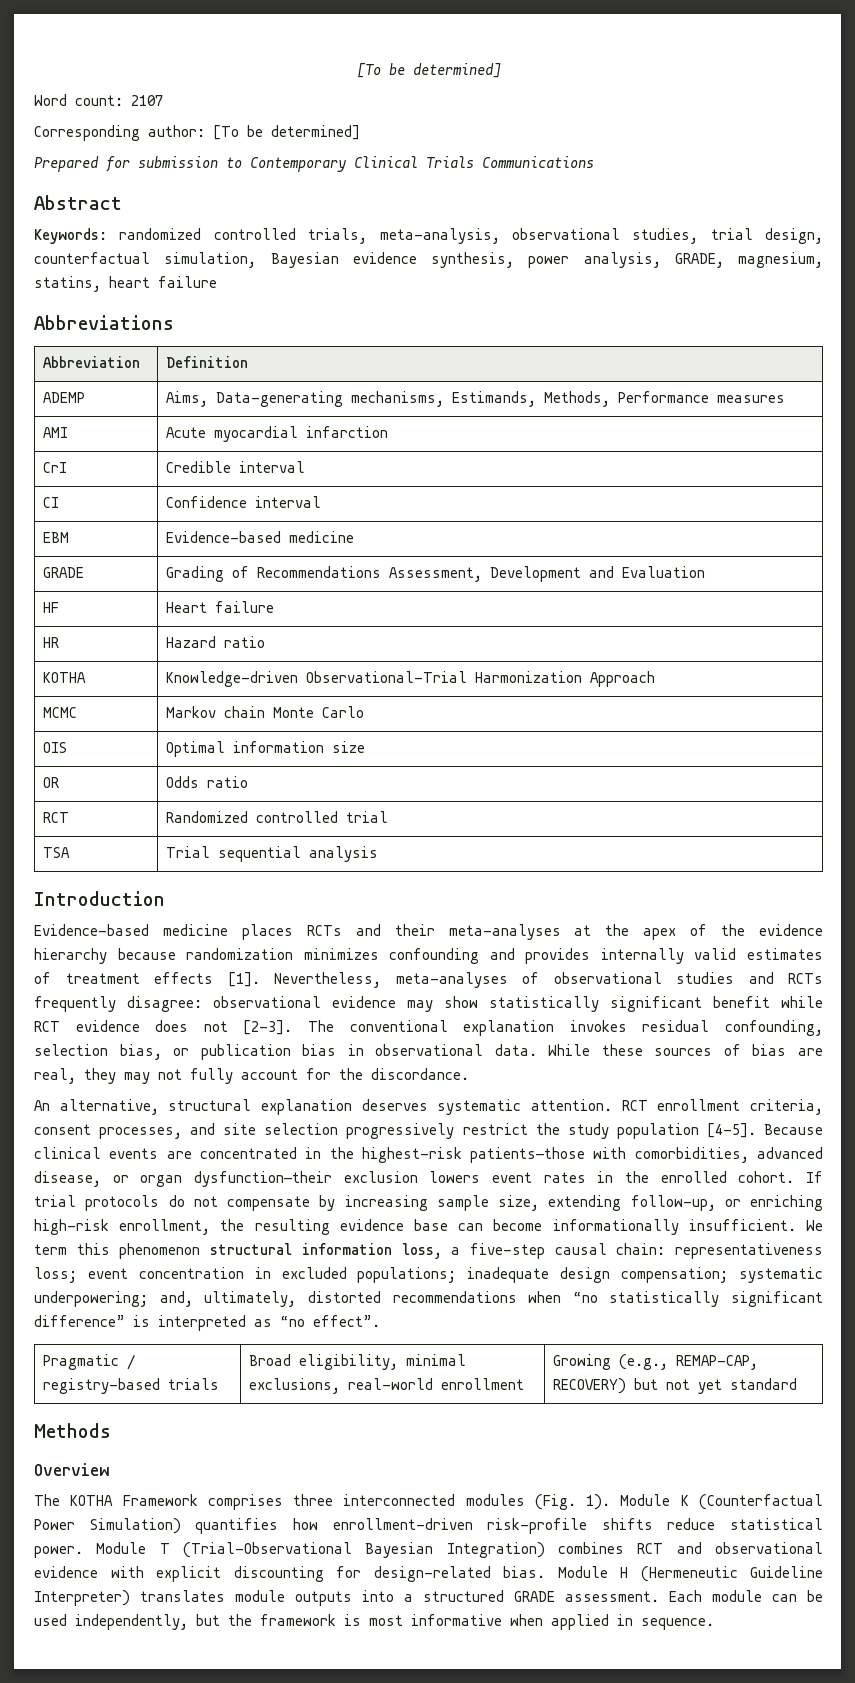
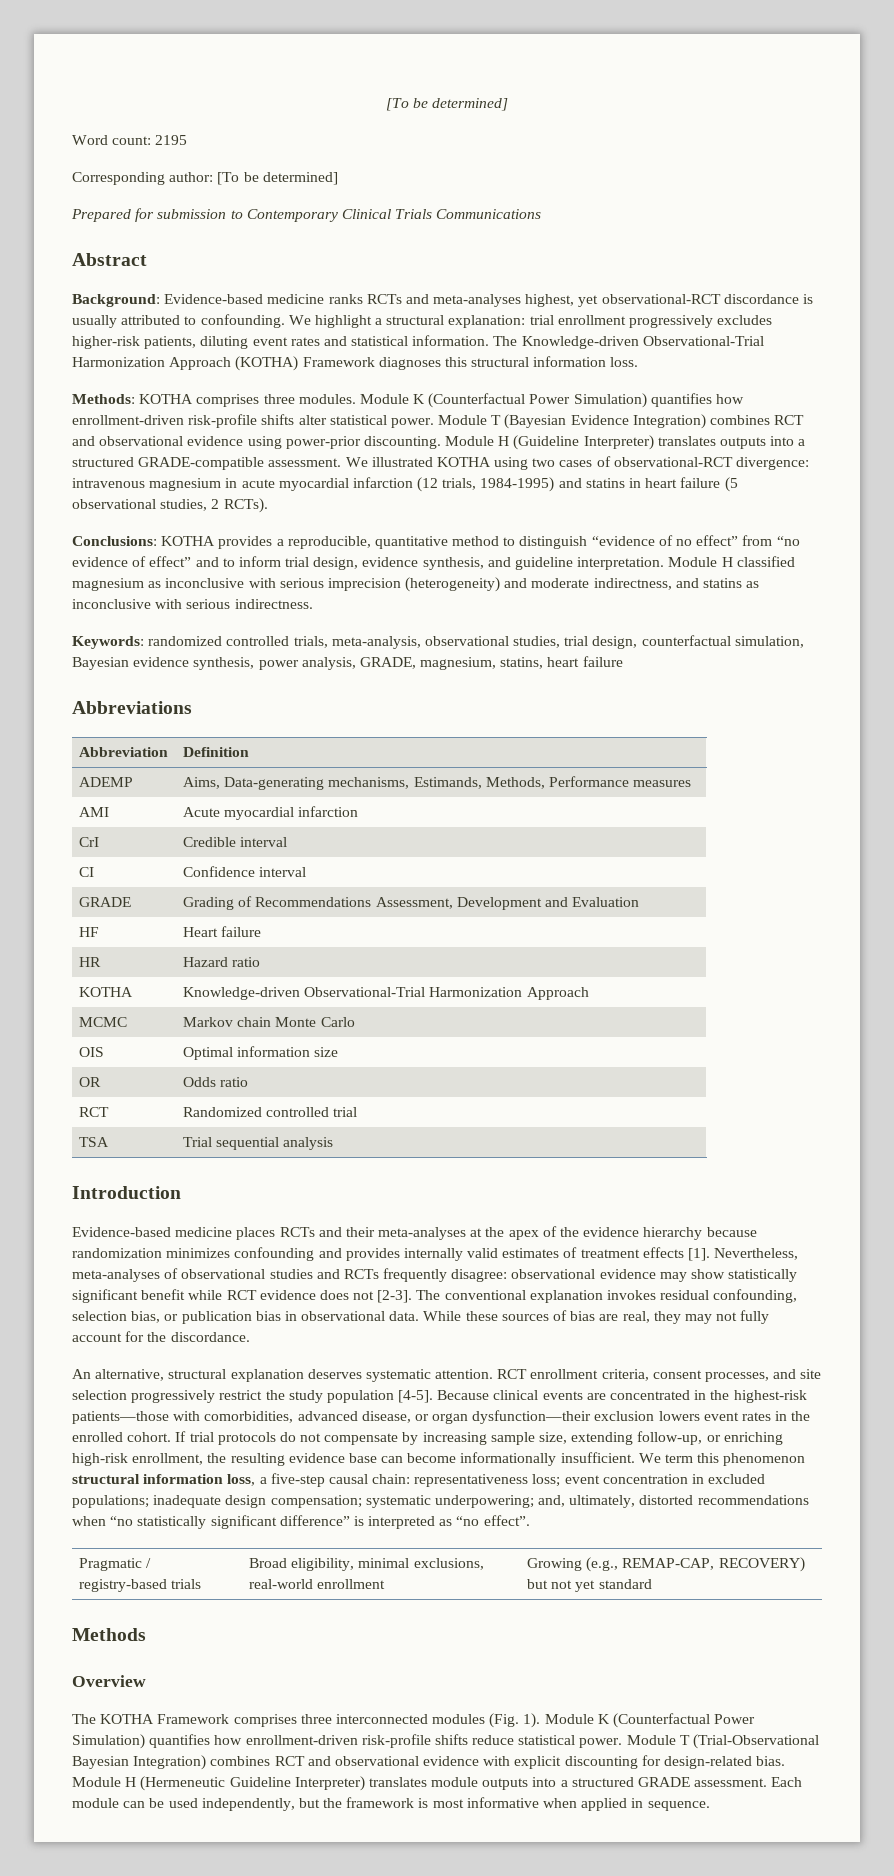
[131,95,163,106] 2107 -> [155,135,188,145] 2195
(122, 202) none -> [72,294,814,307] [72,314,773,328] [72,335,764,349] [72,356,639,371] [72,393,745,408] [72,414,805,429] [72,435,806,450] [72,456,810,470] [72,477,738,492] [72,498,268,513] [72,535,800,549] [72,556,795,570] [72,577,760,592] [72,599,313,609] // Background: Evidence-based medicine ranks RCTs and meta-analyses highest, yet observational-RCT discordance is usually attributed to confounding. We highlight a structural explanation: trial enrollment progressively excludes higher-risk patients, diluting event rates and statistical information. The Knowledge-driven Observational-Trial Harmonization Approach (KOTHA) Framework diagnoses this structural information loss. // Methods: KOTHA comprises three modules. Module K (Counterfactual Power Simulation) quantifies how enrollment-driven risk-profile shifts alter statistical power. Module T (Bayesian Evidence Integration) combines RCT and observational evidence using power-prior discounting. Module H (Guideline Interpreter) translates outputs into a structured GRADE-compatible assessment. We illustrated KOTHA using two cases of observational-RCT divergence: intravenous magnesium in acute myocardial infarction (12 trials, 1984-1995) and statins in heart failure (5 observational studies, 2 RCTs). // Conclusions: KOTHA provides a reproducible, quantitative method to distinguish “evidence of no effect” from “no evidence of effect” and to inform trial design, evidence synthesis, and guideline interpretation. Module H classified magnesium as inconclusive with serious imprecision (heterogeneity) and moderate indirectness, and statins as inconclusive with serious indirectness.
[42,532,69,543] [165,531,354,543] // EBM | Evidence-based medicine -> (307, 872) none

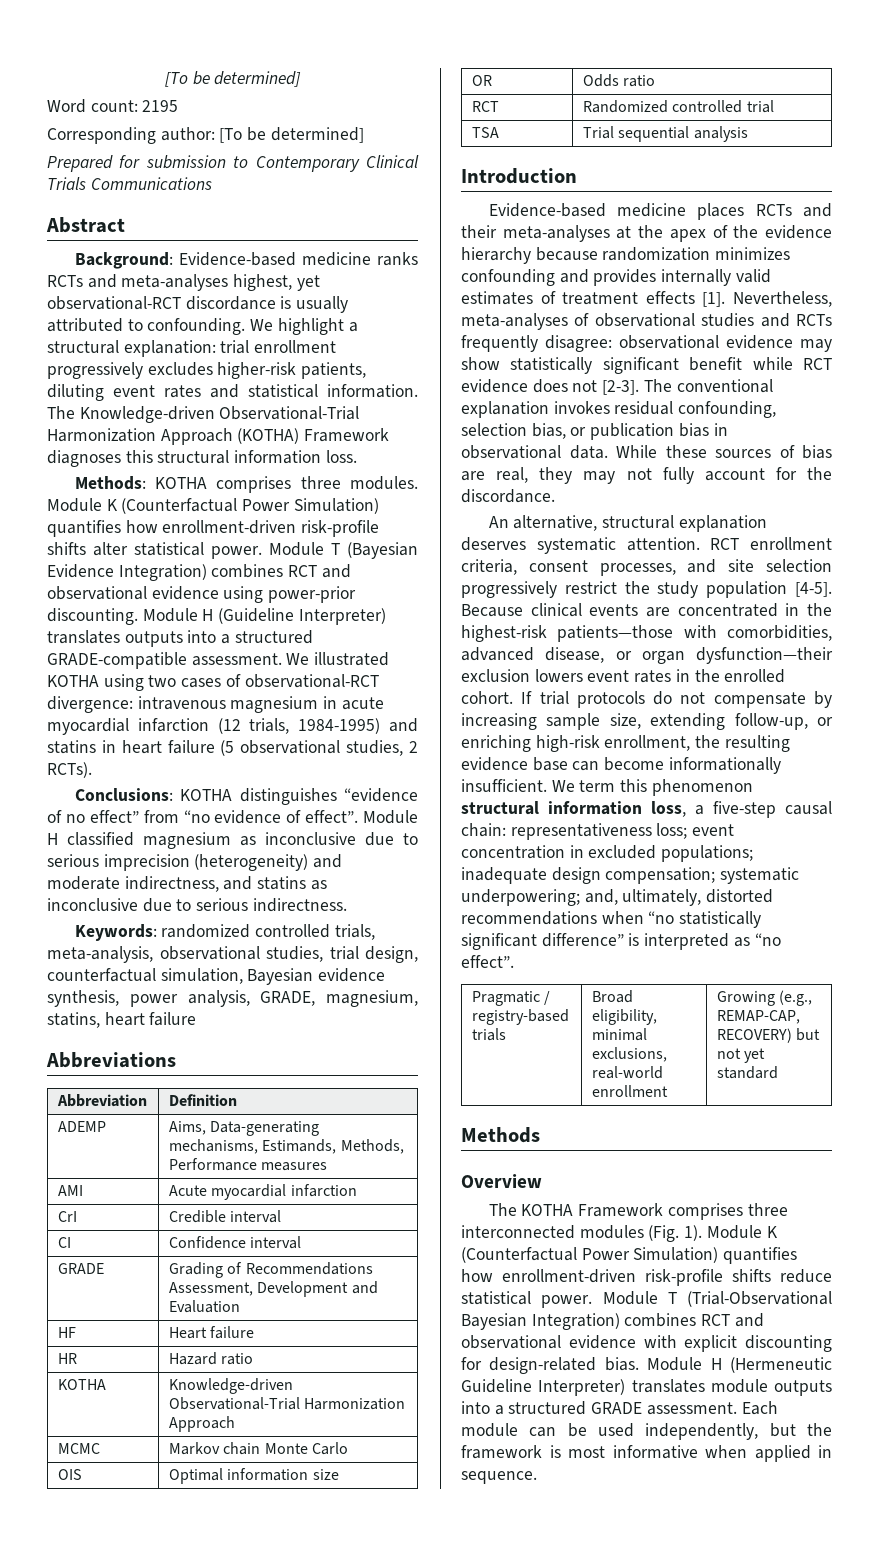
[218,536,588,549] provides a reproducible, quantitative method to distinguish -> [239,788,337,805] distinguishes
[149,556,665,570] effect” and to inform trial design, evidence synthesis, and guideline interpretation. -> [305,810,359,823] effect”.
[248,578,276,588] with -> [365,832,418,846] due to
[155,599,183,609] with -> [142,898,192,912] due to

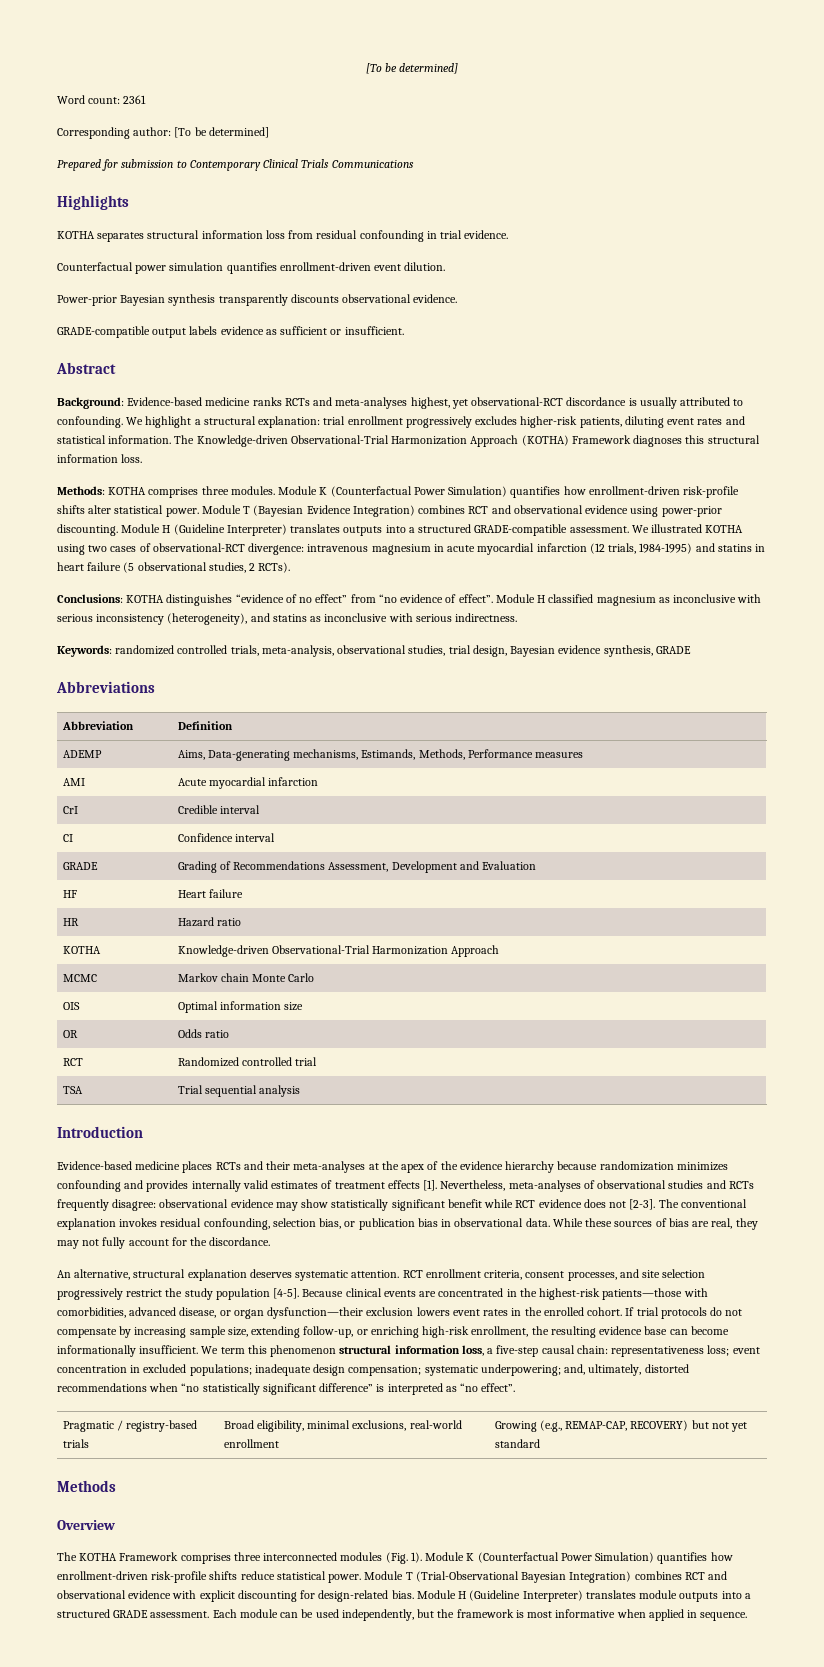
[142,100,179,112] 2195 -> [123,95,147,104] 2361
(212, 183) none -> [57,195,129,210] [57,230,509,242] [57,262,446,274] [57,294,458,306] [57,326,404,338] // Highlights // KOTHA separates structural information loss from residual confounding in trial evidence. // Counterfactual power simulation quantifies enrollment-driven event dilution. // Power-prior Bayesian synthesis transparently discounts observational evidence. // GRADE-compatible output labels evidence as sufficient or insufficient.
[365,832,418,846] [47,854,343,871] [47,876,219,892] due to serious imprecision (heterogeneity) and moderate indirectness, -> [737,594,762,603] [57,613,248,625] with serious inconsistency (heterogeneity),
[142,898,192,912] due to -> [388,613,413,622] with
[47,968,243,984] counterfactual simulation, -> (507, 651) none
[129,990,418,1007] [47,1012,197,1028] power analysis, GRADE, magnesium, statins, heart failure -> [655,646,691,654] GRADE
[730,1357,832,1373] [461,1379,532,1393] (Hermeneutic Guideline -> [469,1590,521,1601] (Guideline

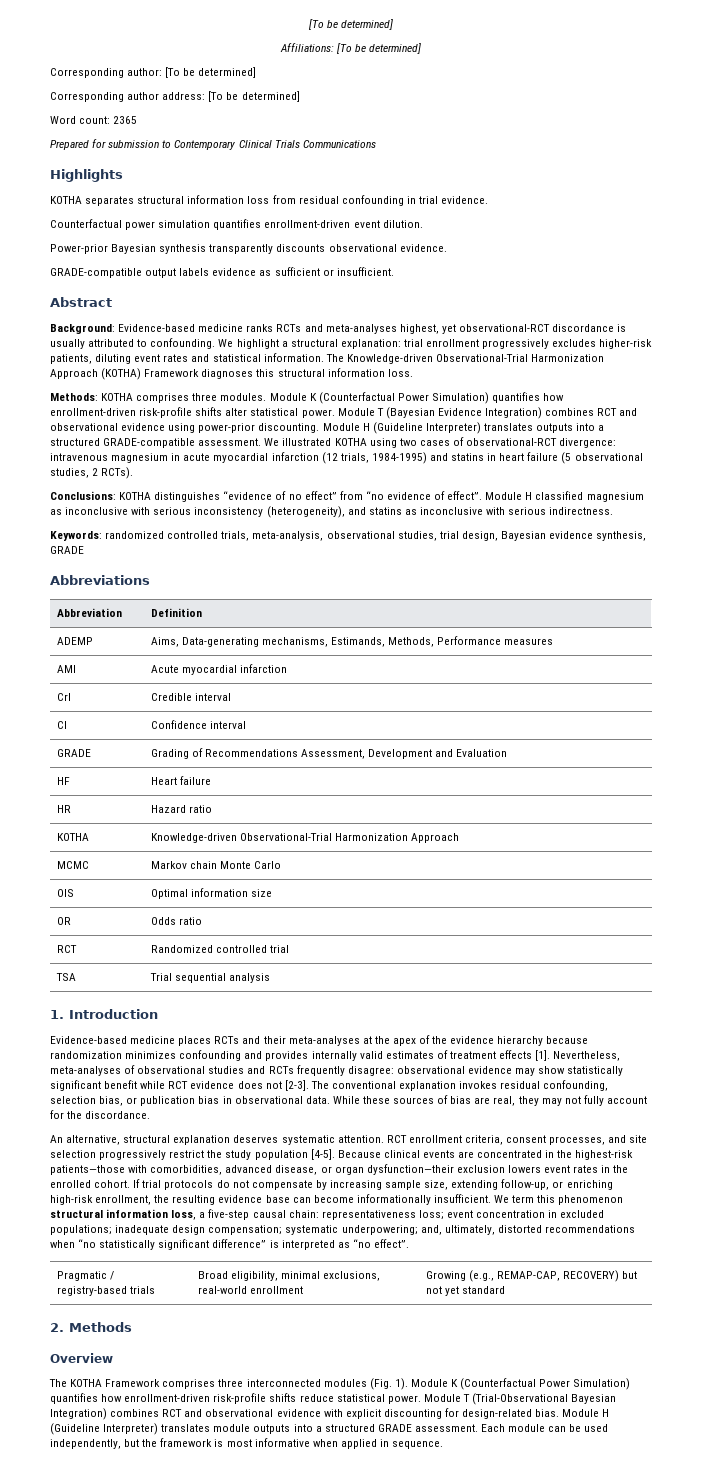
[365,63,459,74] [57,95,147,104] [57,127,269,139] [To be determined] // Word count: 2361 // Corresponding author: [To be determined] -> [307,19,394,30] [279,43,422,54] [50,67,257,78] [50,91,300,102] [50,116,138,124] [To be determined] // Affiliations: [To be determined] // Corresponding author: [To be determined] // Corresponding author address: [To be determined] // Word count: 2365
(301, 1091) none -> [50,1010,64,1019] 1.
(540, 1443) none -> [50,1323,64,1332] 2.

